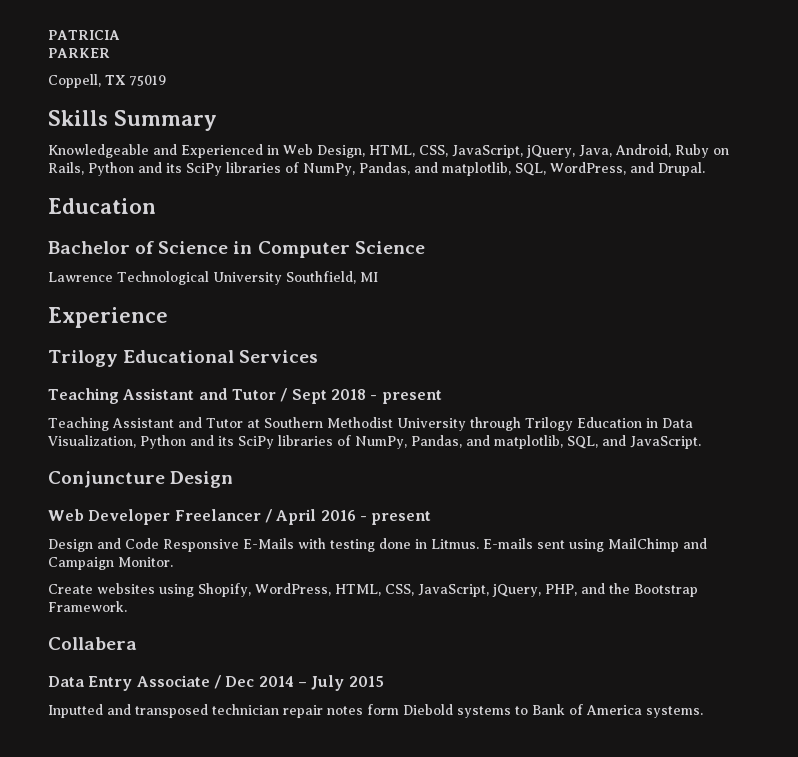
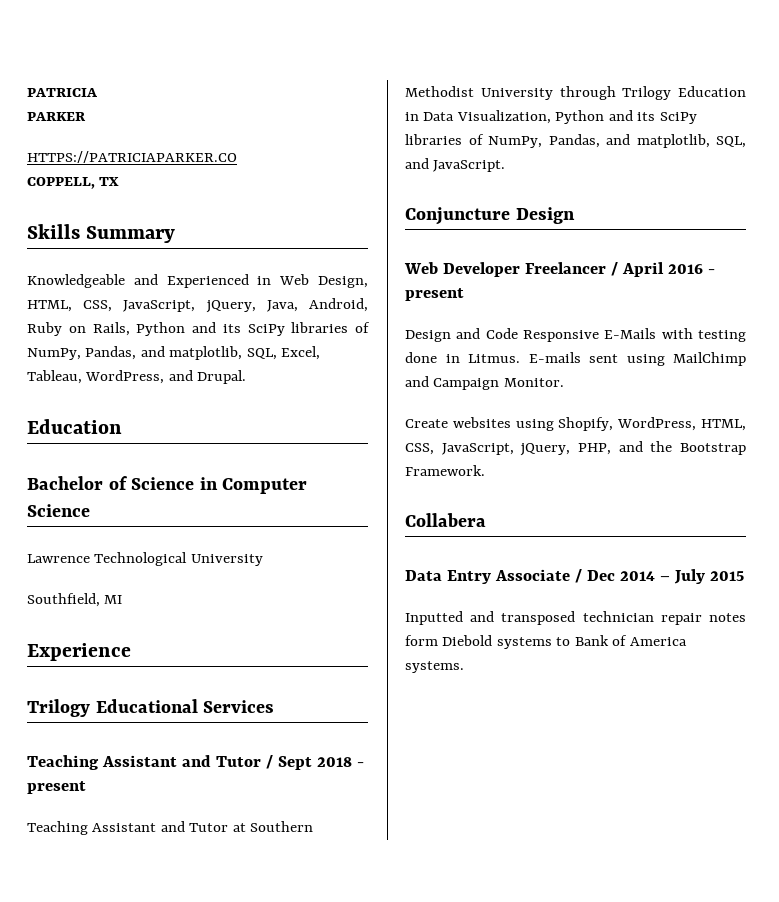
[48,74,101,88] Coppell, -> [27,151,237,163] [27,177,95,189] HTTPS://PATRICIAPARKER.CO // COPPELL,
[129,75,166,86] 75019 -> (120, 181) none
(546, 169) none -> [281,346,321,360] [27,370,82,384] Excel, Tableau,
(282, 278) none -> (263, 560) //

